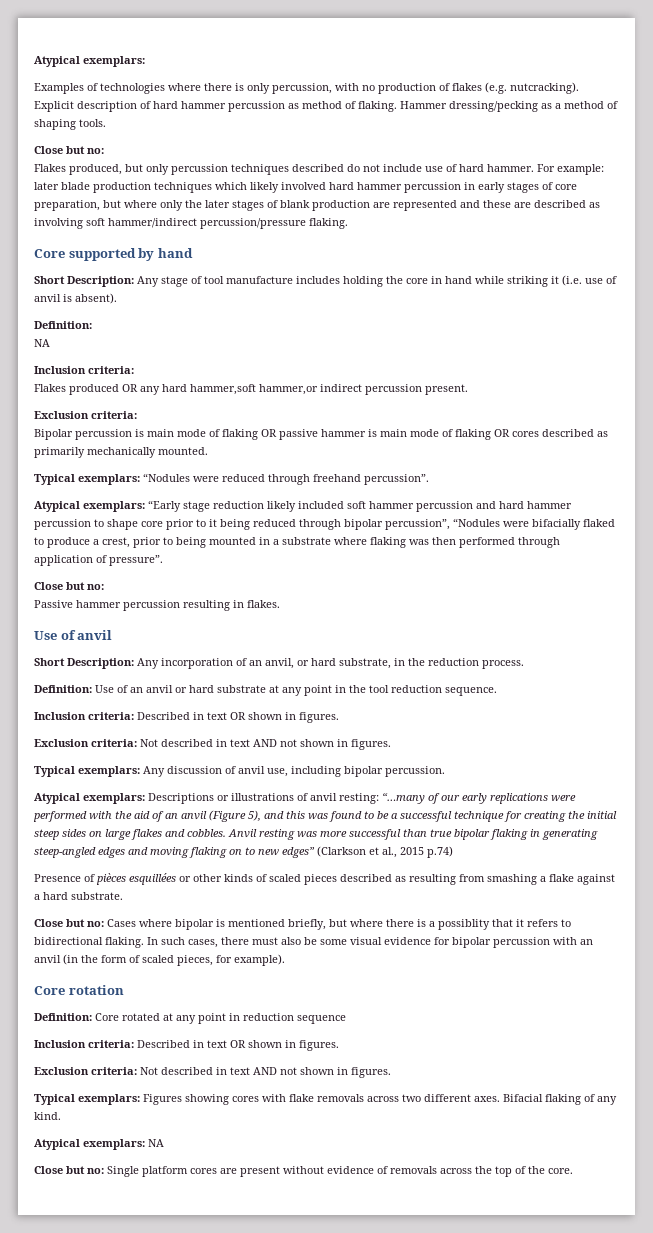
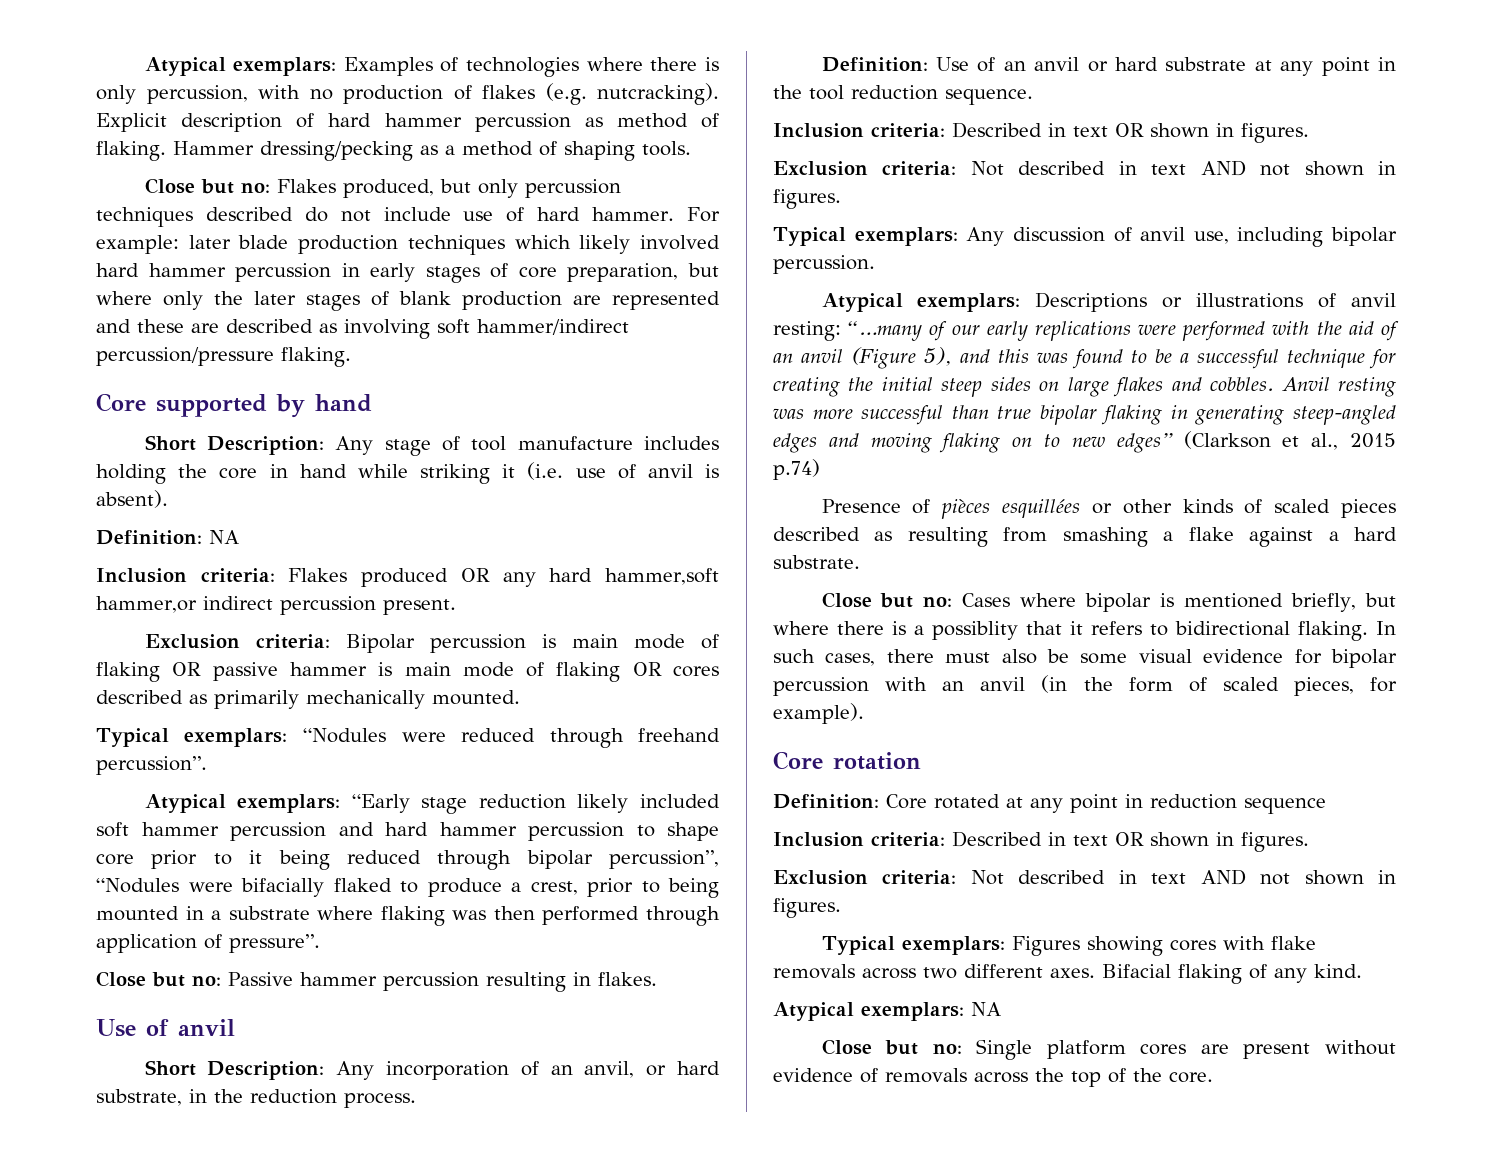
[34,56,145,67] Atypical exemplars: // -> [144,57,337,76] Atypical exemplars:
(104, 151) // -> (270, 188) none
(92, 325) // -> (202, 537) none
(134, 370) // -> (275, 575) none
(137, 415) // -> (330, 641) none
(104, 587) // -> (221, 981) none

